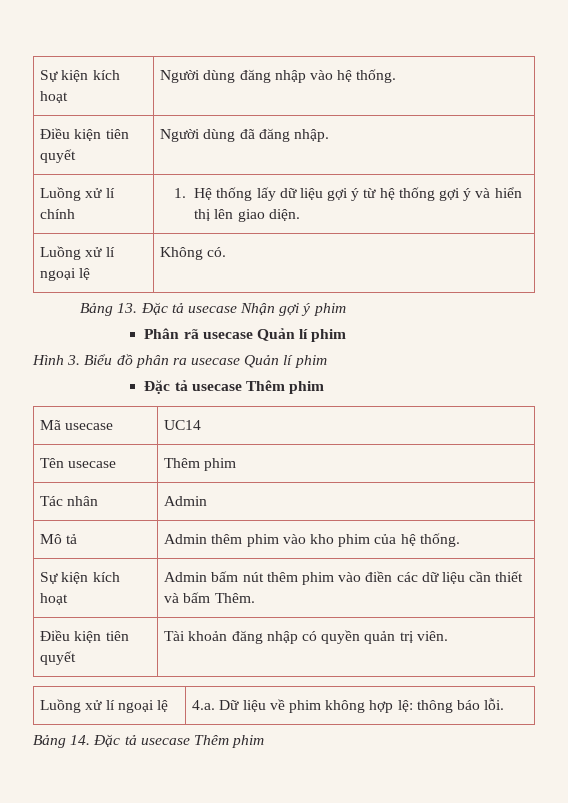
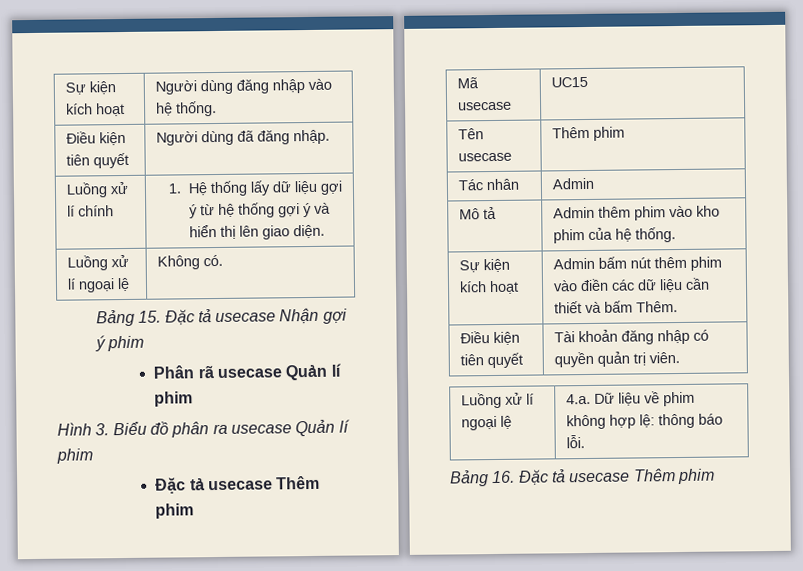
[117,303,138,313] 13. -> [138,310,162,323] 15.
[164,420,202,430] UC14 -> [551,76,589,88] UC15
[70,735,91,745] 14. -> [492,470,516,484] 16.

